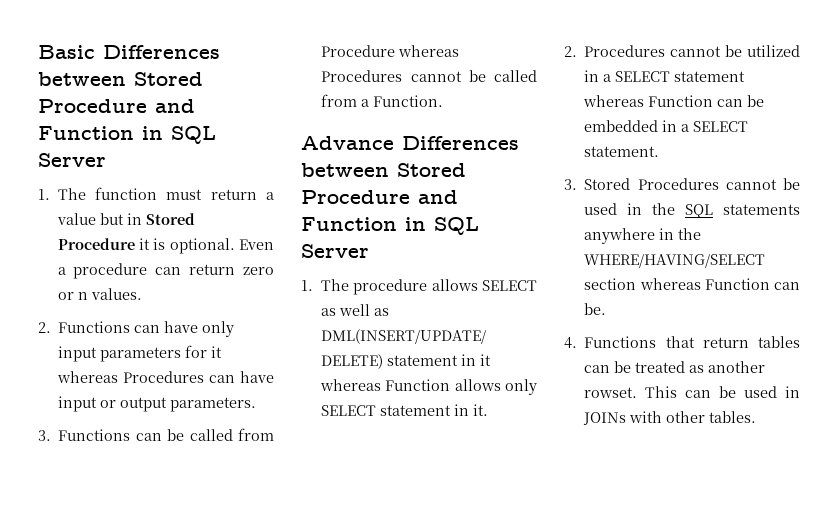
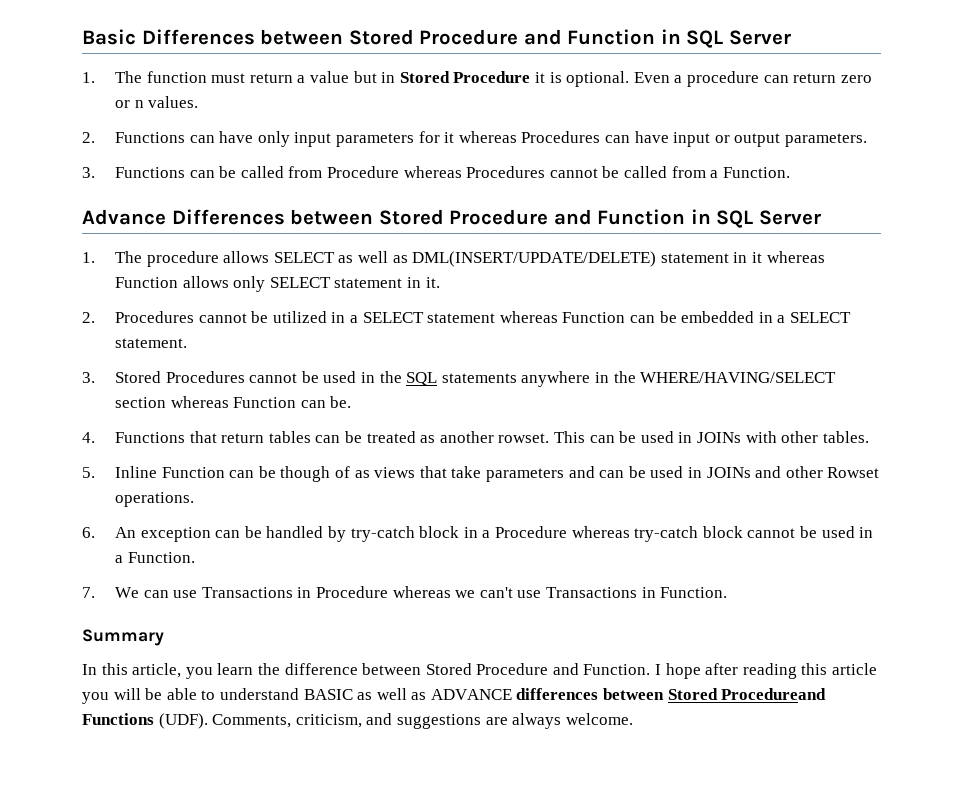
(757, 417) none -> [82,466,880,482] [115,492,195,507] [82,526,874,542] [115,552,195,563] [82,586,728,598] [82,629,164,646] [82,663,878,679] [82,688,827,704] [82,713,633,729] // 5. Inline Function can be though of as views that take parameters and can be used in JOINs and other Rowset operations. // 6. An exception can be handled by try-catch block in a Procedure whereas try-catch block cannot be used in a Function. // 7. We can use Transactions in Procedure whereas we can't use Transactions in Function. // Summary // In this article, you learn the difference between Stored Procedure and Function. I hope after reading this article you will be able to understand BASIC as well as ADVANCE differences between Stored Procedureand Functions (UDF). Comments, criticism, and suggestions are always welcome.

